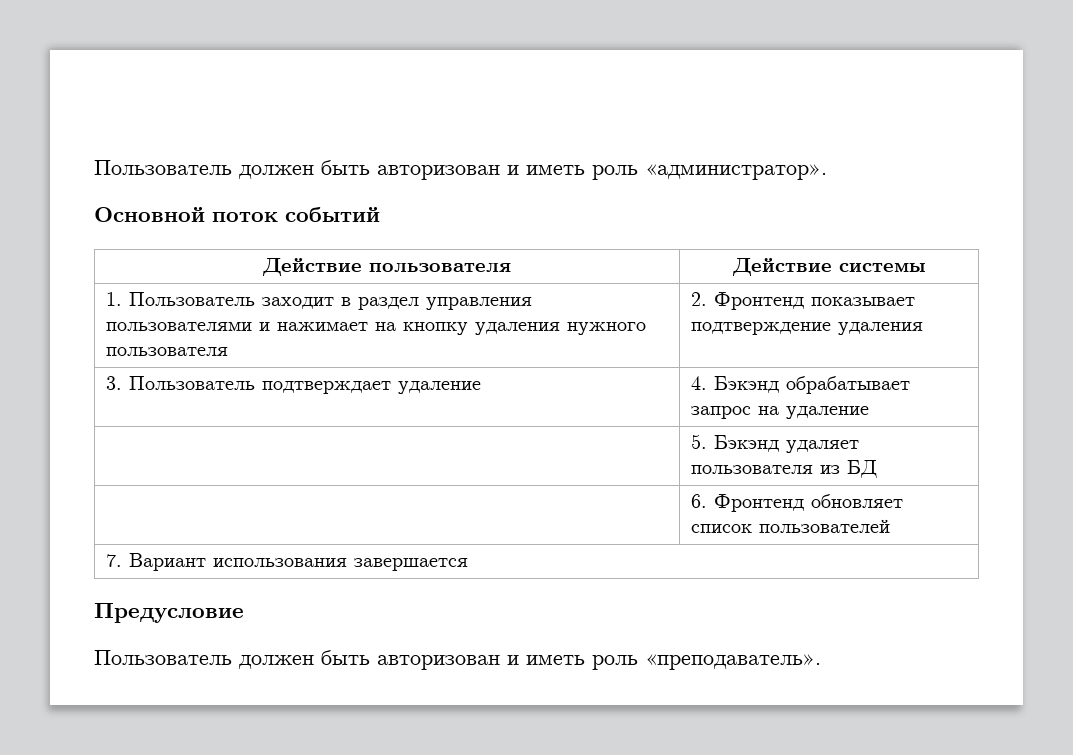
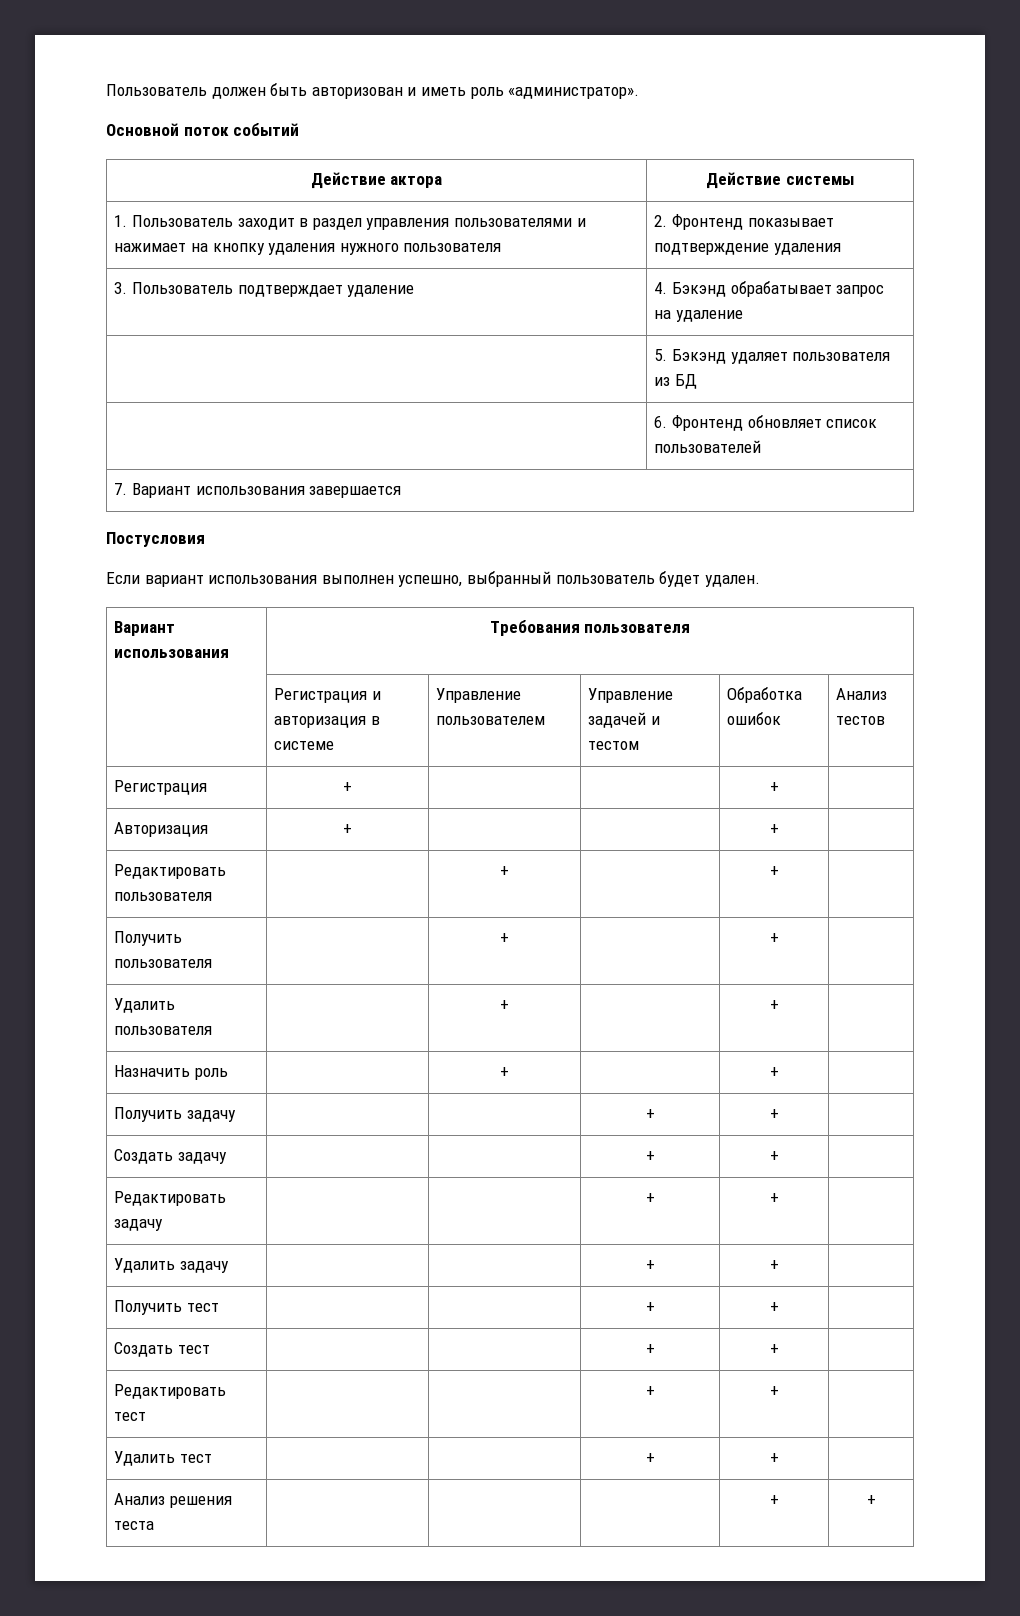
[369,263,511,272] пользователя -> [390,176,443,188] актора
[94,603,244,623] [94,650,821,670] Предусловие // Пользователь должен быть авторизован и иметь роль «преподаватель». -> [106,532,205,547] [106,571,760,587] [114,621,176,636] [114,649,230,658] [489,620,691,636] [274,688,382,703] [274,716,381,728] [274,741,335,750] [436,688,522,703] [436,716,546,725] [588,688,674,703] [588,712,661,728] [588,741,640,750] [727,687,803,703] [727,712,782,725] [836,688,888,700] [836,716,886,725] [114,780,208,795] [343,782,352,792] [769,782,779,792] [114,822,209,837] [343,824,352,834] [769,824,779,834] [114,864,227,879] [114,892,213,901] [500,866,509,876] [769,866,779,876] [114,931,183,946] [114,959,213,968] [500,933,509,943] [769,933,779,943] [114,998,176,1013] [114,1026,213,1035] [500,1000,509,1010] [769,1000,779,1010] [114,1065,229,1080] [500,1067,509,1077] [769,1067,779,1077] [114,1107,237,1122] [645,1109,655,1119] [769,1109,779,1119] [114,1149,228,1164] [645,1151,655,1161] [769,1151,779,1161] [114,1191,227,1206] [114,1219,164,1231] [645,1193,655,1203] [769,1193,779,1203] [114,1258,230,1273] [645,1260,655,1270] [769,1260,779,1270] [114,1300,220,1315] [645,1302,655,1312] [769,1302,779,1312] [114,1342,211,1357] [645,1344,655,1354] [769,1344,779,1354] [114,1384,227,1399] [114,1412,147,1421] [645,1386,655,1396] [769,1386,779,1396] [114,1451,213,1466] [645,1453,655,1463] [769,1453,779,1463] [114,1493,233,1508] [114,1521,155,1530] [769,1495,779,1505] [866,1495,876,1505] Постусловия // Если вариант использования выполнен успешно, выбранный пользователь будет удален. // Вариант использования | Требования пользователя // | Регистрация и авторизация в системе | Управление пользователем | Управление задачей и тестом | Обработка ошибок | Анализ тестов // Регистрация | + | | | + | // Авторизация | + | | | + | // Редактировать пользователя | | + | | + | // Получить пользователя | | + | | + | // Удалить пользователя | | + | | + | // Назначить роль | | + | | + | // Получить задачу | | | + | + | // Создать задачу | | | + | + | // Редактировать задачу | | | + | + | // Удалить задачу | | | + | + | // Получить тест | | | + | + | // Создать тест | | | + | + | // Редактировать тест | | | + | + | // Удалить тест | | | + | + | // Анализ решения теста | | | | + | +

